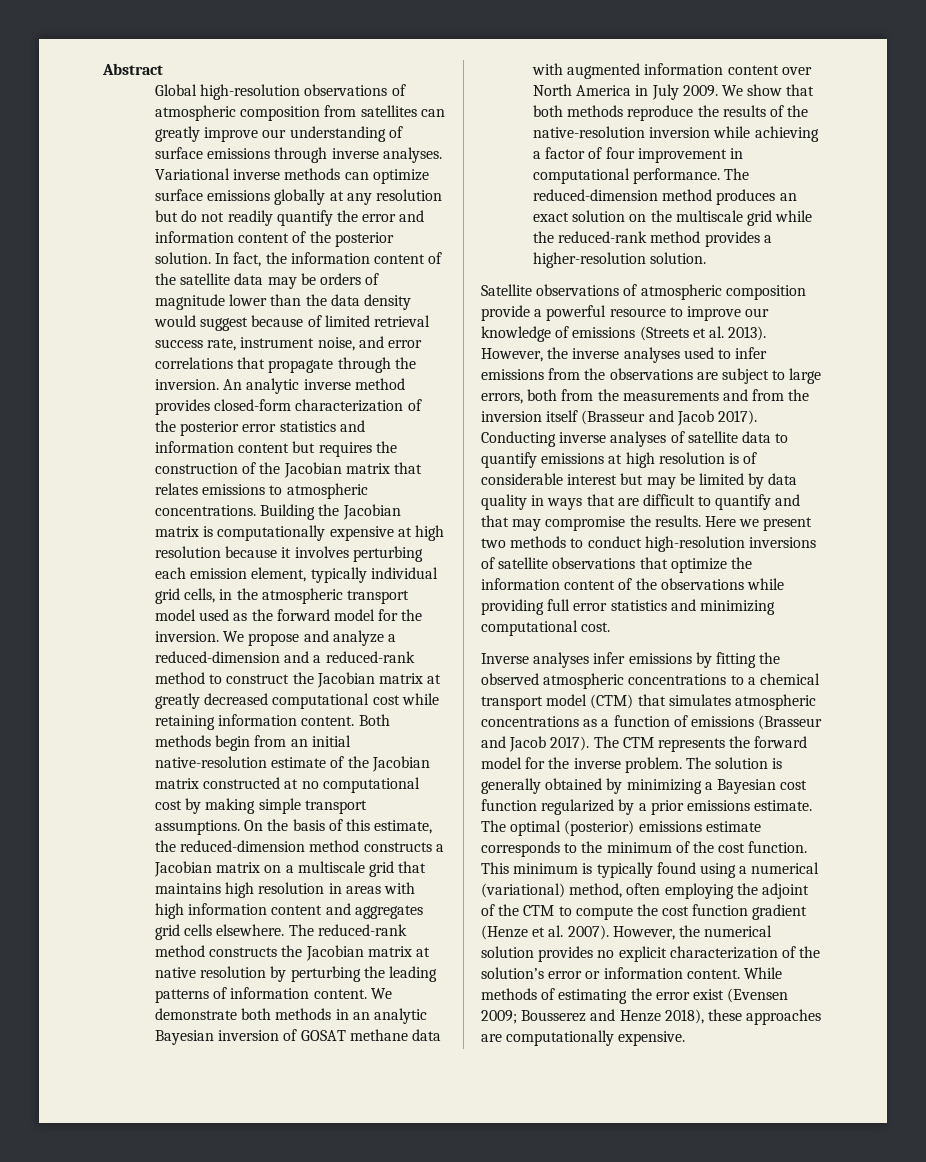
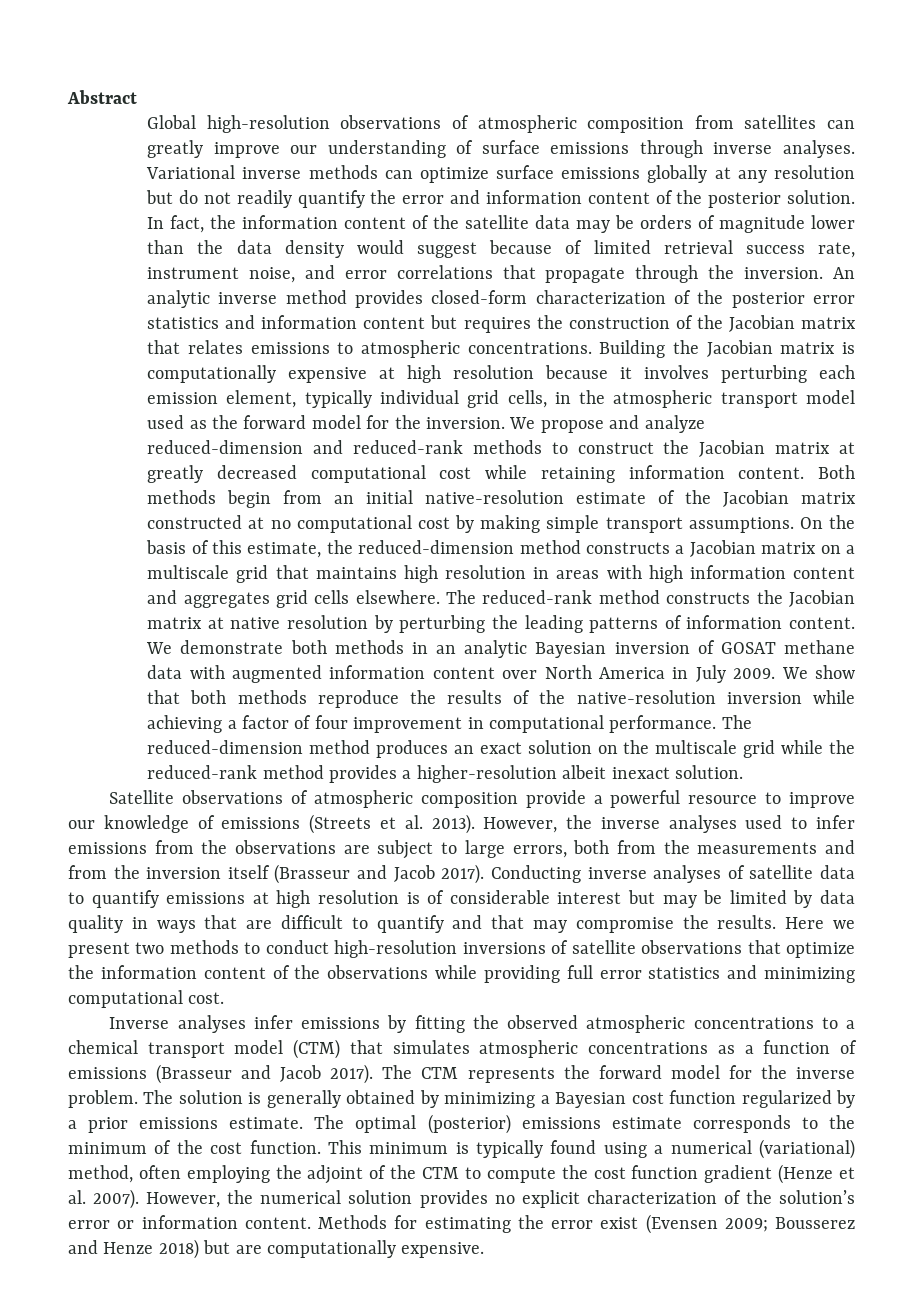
[387,634,396,642] a -> (705, 424) none
[313,651,415,663] [155,672,206,684] a reduced-rank method -> [352,440,542,454] reduced-rank methods
(647, 260) none -> [562,765,670,779] albeit inexact
[743,967,782,979] [481,988,556,1000] While methods of -> [318,1215,418,1229] Methods for
[664,1009,822,1025] 2018), these approaches -> [158,1239,231,1259] 2018) but

